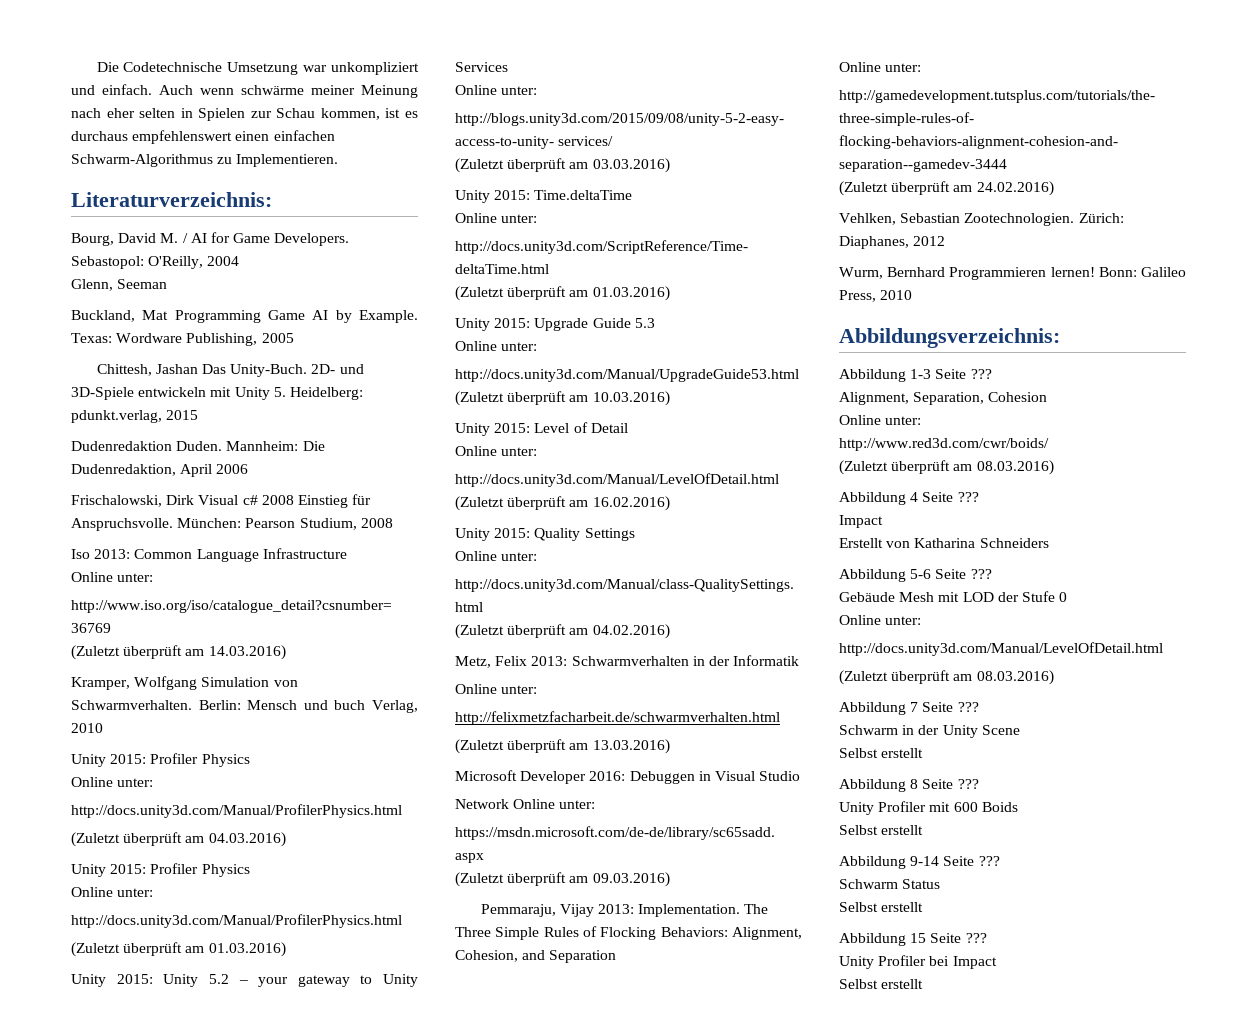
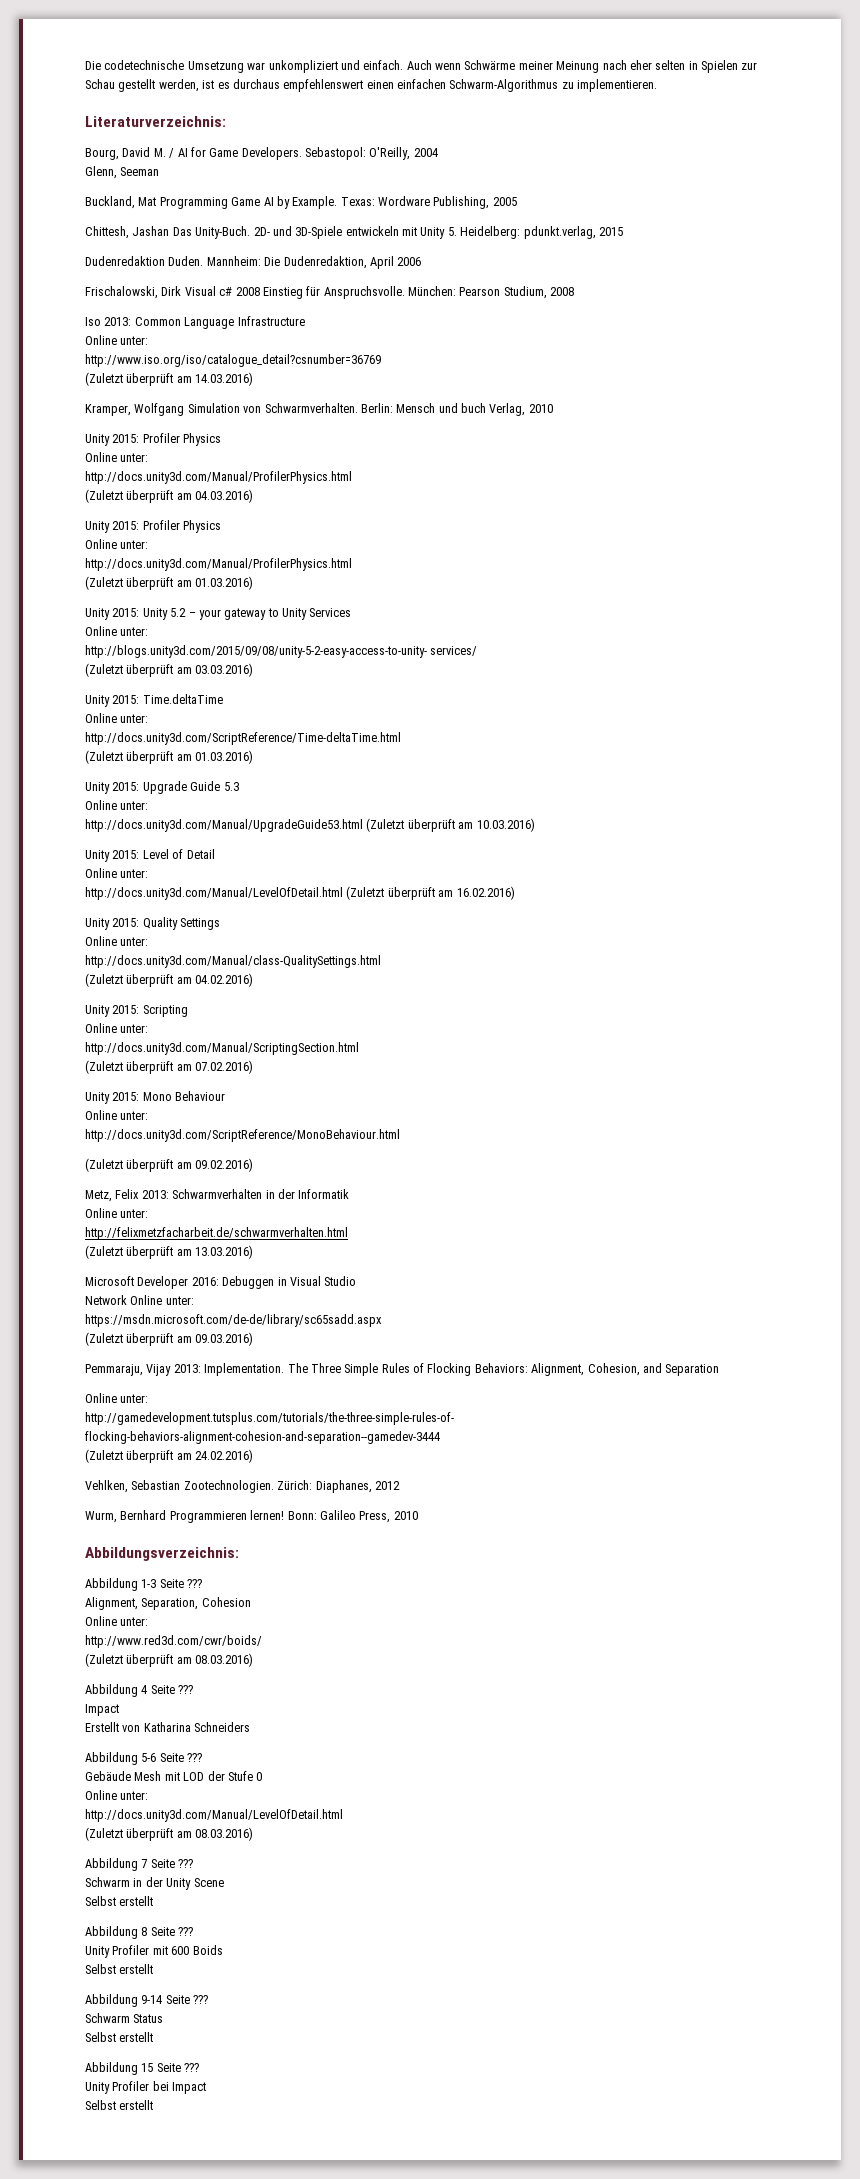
[96,62,223,72] Die Codetechnische -> [85,60,185,70] Die codetechnische
[241,85,304,95] schwärme -> [464,60,516,70] Schwärme
[320,108,380,120] kommen, -> [118,79,199,92] gestellt werden,
[236,154,339,167] Implementieren. -> [577,79,658,92] implementieren.
(670, 631) none -> [85,1005,188,1017] [85,1023,149,1033] [85,1042,359,1055] [85,1060,254,1074] [85,1091,226,1104] [85,1110,149,1120] [85,1129,400,1142] [85,1158,254,1172] // Unity 2015: Scripting // Online unter: // http://docs.unity3d.com/Manual/ScriptingSection.html // (Zuletzt überprüft am 07.02.2016) // Unity 2015: Mono Behaviour // Online unter: // http://docs.unity3d.com/ScriptReference/MonoBehaviour.html // (Zuletzt überprüft am 09.02.2016)

